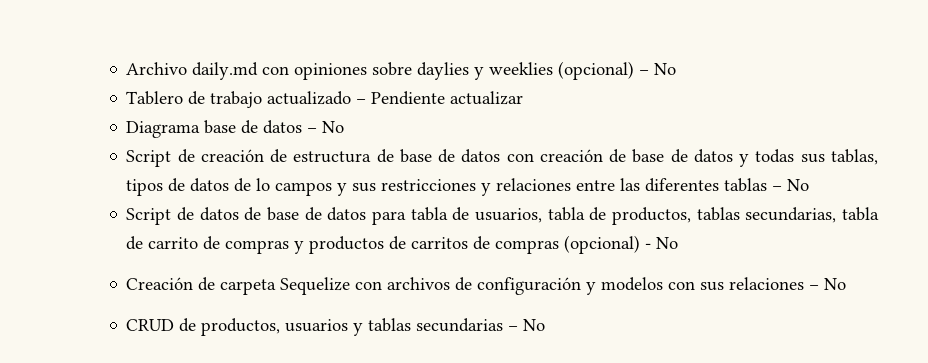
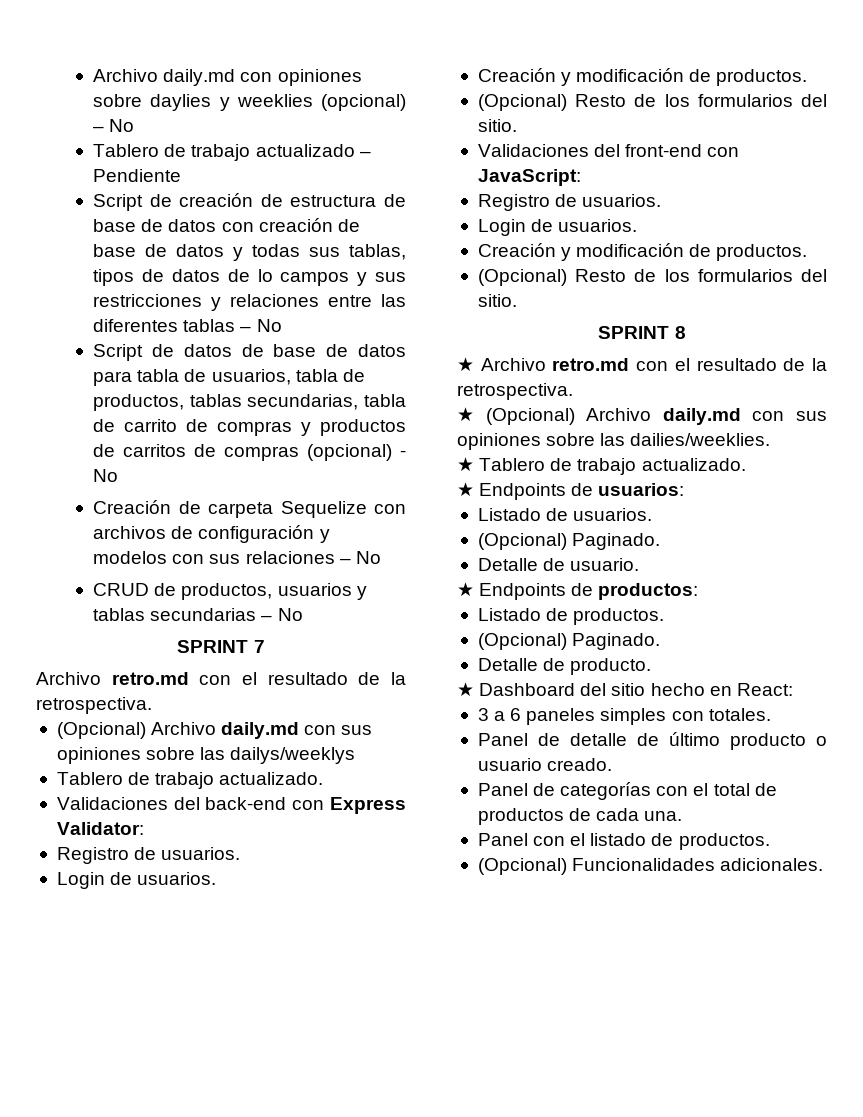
[450,91,524,105] [126,120,345,138] actualizar // Diagrama base de datos – No -> (182, 175) none
(546, 325) none -> [177,640,265,653] [36,672,407,685] [36,697,152,714] [56,722,373,739] [56,747,356,764] [56,772,324,789] [56,797,407,814] [56,822,144,835] [56,847,241,864] [56,872,217,889] [477,68,808,86] [477,94,827,111] [477,119,517,132] [477,144,740,157] [477,169,581,186] [477,194,662,211] [477,219,638,236] [477,243,808,261] [477,269,827,286] [477,294,517,307] [598,326,686,339] [457,357,827,372] [457,383,573,400] [457,407,827,425] [457,433,771,450] [457,457,746,475] [457,482,685,500] [477,508,653,521] [477,533,661,550] [477,558,640,571] [457,582,699,600] [477,608,665,625] [477,633,661,650] [477,658,652,675] [457,682,793,697] [477,708,771,725] [477,732,827,750] [477,758,613,771] [477,782,777,800] [477,808,683,825] [477,833,770,850] [477,858,824,875] // SPRINT 7 // Archivo retro.md con el resultado de la retrospectiva. // (Opcional) Archivo daily.md con sus opiniones sobre las dailys/weeklys // Tablero de trabajo actualizado. // Validaciones del back-end con Express Validator: // Registro de usuarios. // Login de usuarios. // Creación y modificación de productos. // (Opcional) Resto de los formularios del sitio. // Validaciones del front-end con JavaScript: // Registro de usuarios. // Login de usuarios. // Creación y modificación de productos. // (Opcional) Resto de los formularios del sitio. // SPRINT 8 // ★ Archivo retro.md con el resultado de la retrospectiva. // ★ (Opcional) Archivo daily.md con sus opiniones sobre las dailies/weeklies. // ★ Tablero de trabajo actualizado. // ★ Endpoints de usuarios: // Listado de usuarios. // (Opcional) Paginado. // Detalle de usuario. // ★ Endpoints de productos: // Listado de productos. // (Opcional) Paginado. // Detalle de producto. // ★ Dashboard del sitio hecho en React: // 3 a 6 paneles simples con totales. // Panel de detalle de último producto o usuario creado. // Panel de categorías con el total de productos de cada una. // Panel con el listado de productos. // (Opcional) Funcionalidades adicionales.

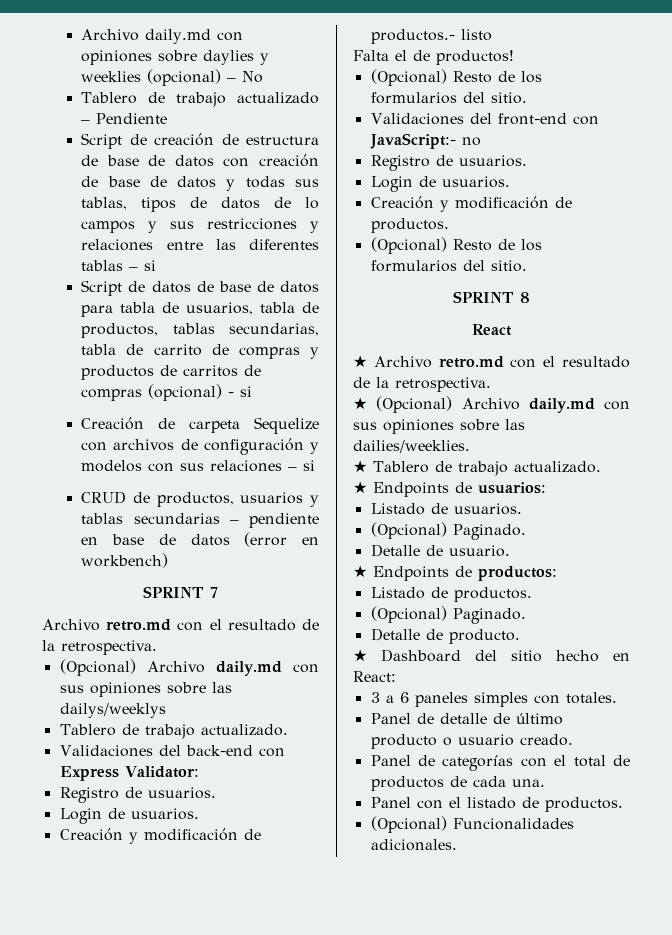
[256,319,282,332] No -> [144,260,157,271] si
[93,469,119,482] No -> [240,386,253,397] si
[355,551,381,564] No -> [303,460,316,471] si
[277,608,303,621] No -> [249,513,319,528] [81,532,320,547] [81,553,169,568] pendiente en base de datos (error en workbench)
[716,69,808,86] productos. -> [370,29,492,44] [353,50,514,65] productos.- listo // Falta el de productos!
[477,169,581,186] JavaScript: -> [369,133,481,149] JavaScript:- no
(686, 332) none -> [472,324,512,336] // React

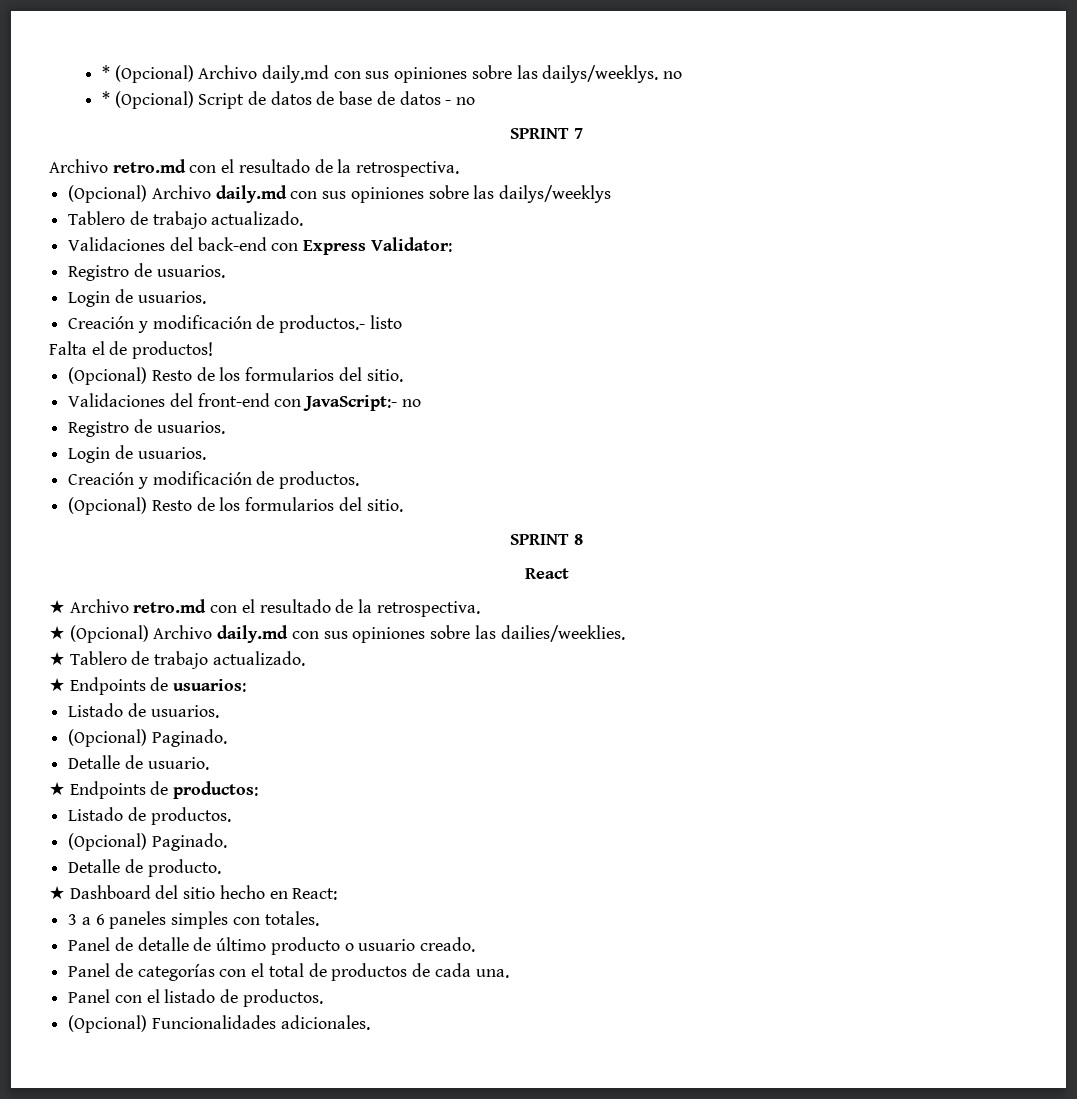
[81,29,244,44] [81,50,270,65] [81,69,264,86] [81,92,319,107] [81,113,168,124] [81,133,319,149] [81,154,319,167] [81,176,319,191] [81,197,319,212] [81,218,319,233] [81,239,319,251] [81,260,157,271] Archivo daily.md con opiniones sobre daylies y weeklies (opcional) – No // Tablero de trabajo actualizado – Pendiente // Script de creación de estructura de base de datos con creación de base de datos y todas sus tablas, tipos de datos de lo campos y sus restricciones y relaciones entre las diferentes tablas – si // -> [101,65,683,83] [101,91,194,109] * (Opcional) Archivo daily.md con sus opiniones sobre las dailys/weeklys. no // * (Opcional)
[81,302,319,317] [81,323,319,338] [81,344,319,359] [81,365,262,380] [81,384,253,401] [81,417,319,434] [81,438,319,455] [81,460,316,472] [81,491,319,507] [81,513,319,528] [81,532,320,547] [81,553,169,568] para tabla de usuarios, tabla de productos, tablas secundarias, tabla de carrito de compras y productos de carritos de compras (opcional) - si // Creación de carpeta Sequelize con archivos de configuración y modelos con sus relaciones – si // CRUD de productos, usuarios y tablas secundarias – pendiente en base de datos (error en workbench) -> [445,97,476,105] - no

